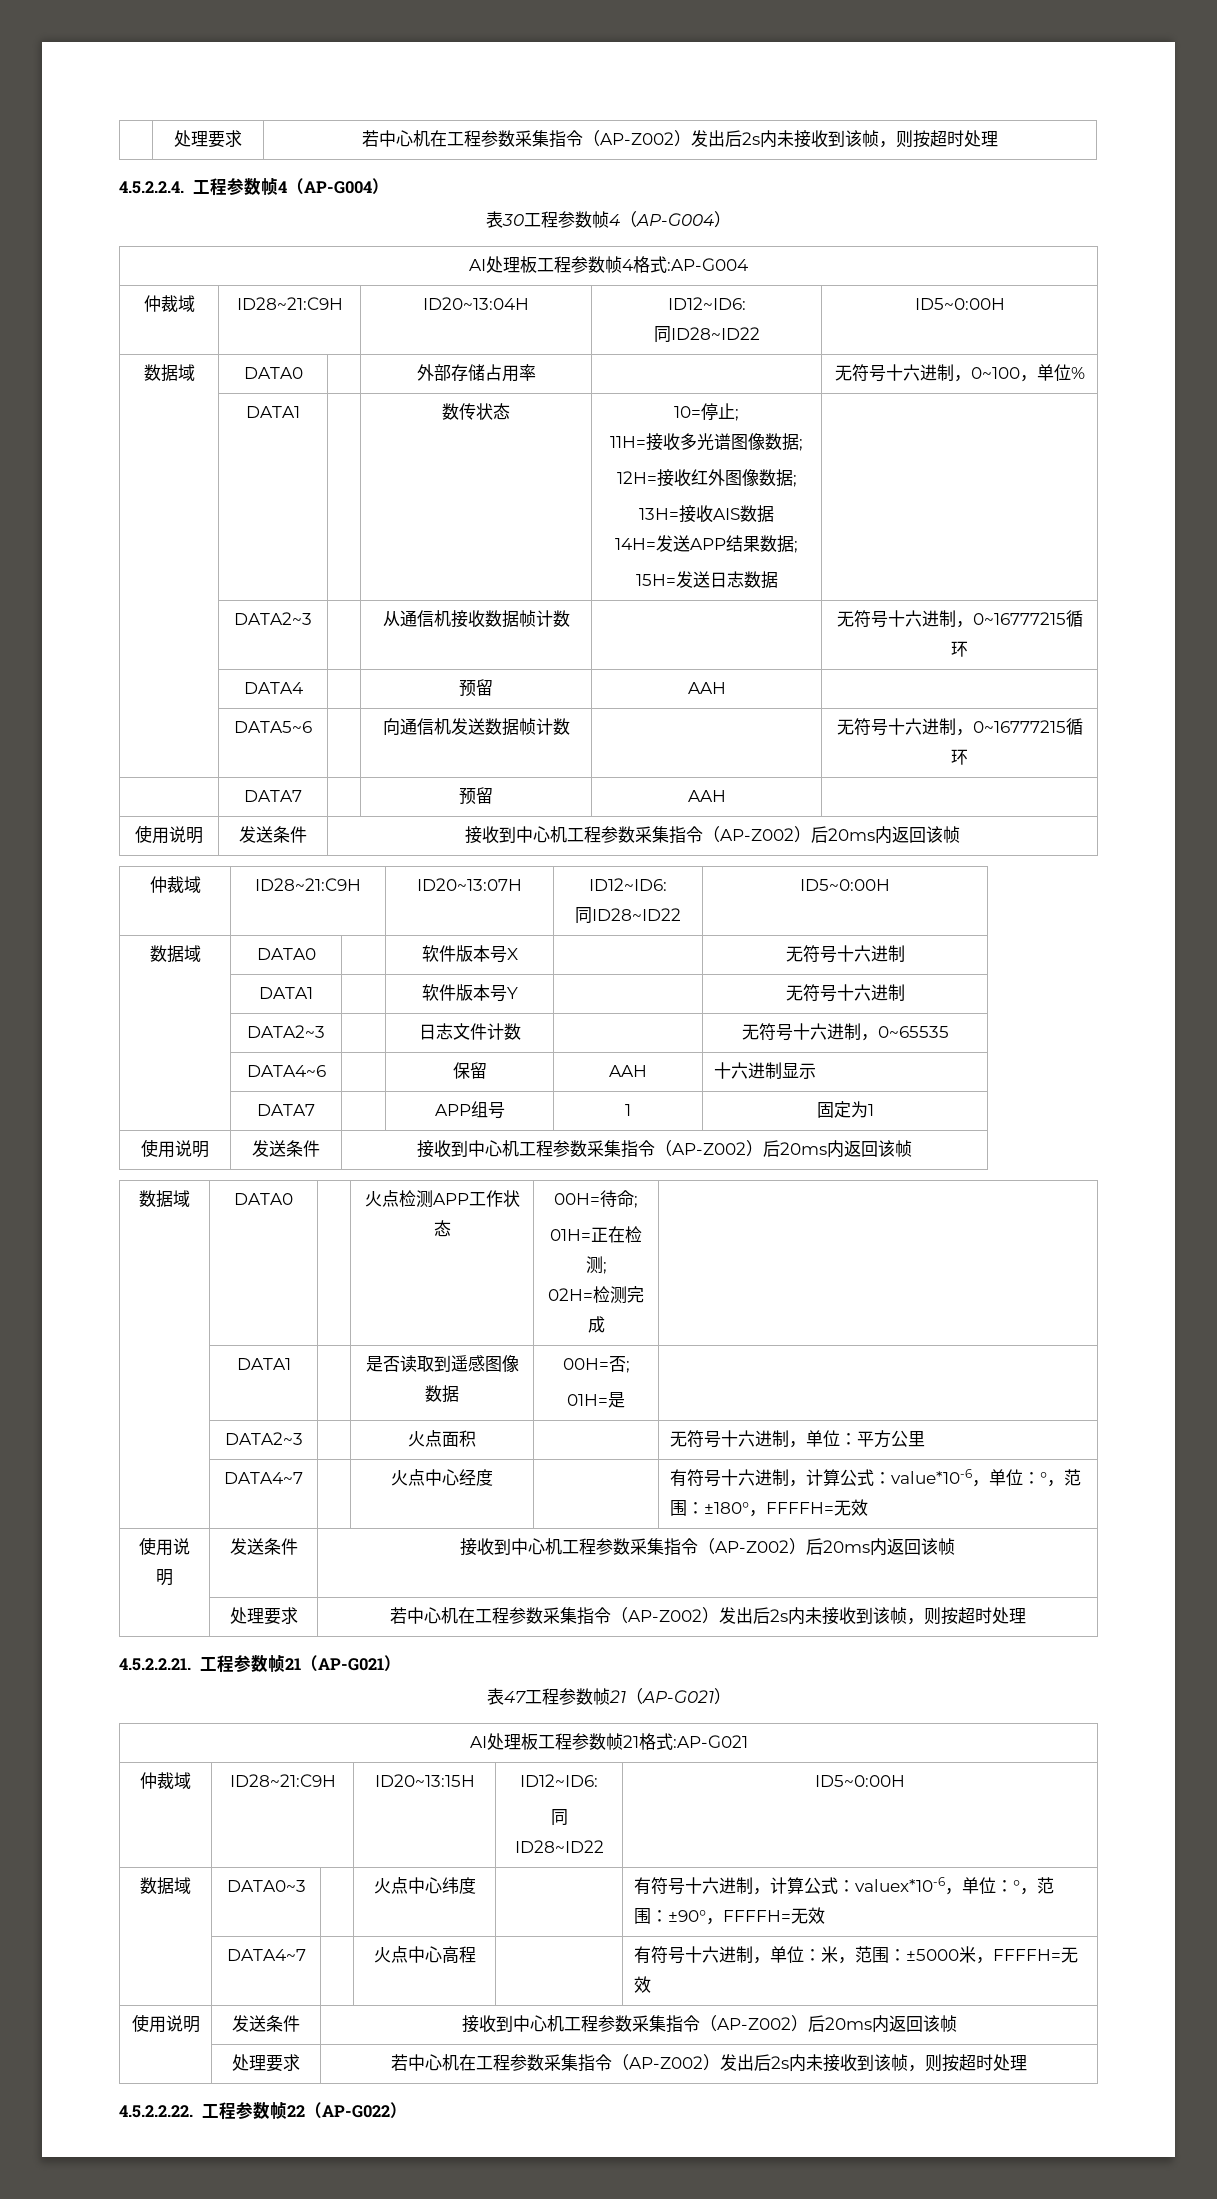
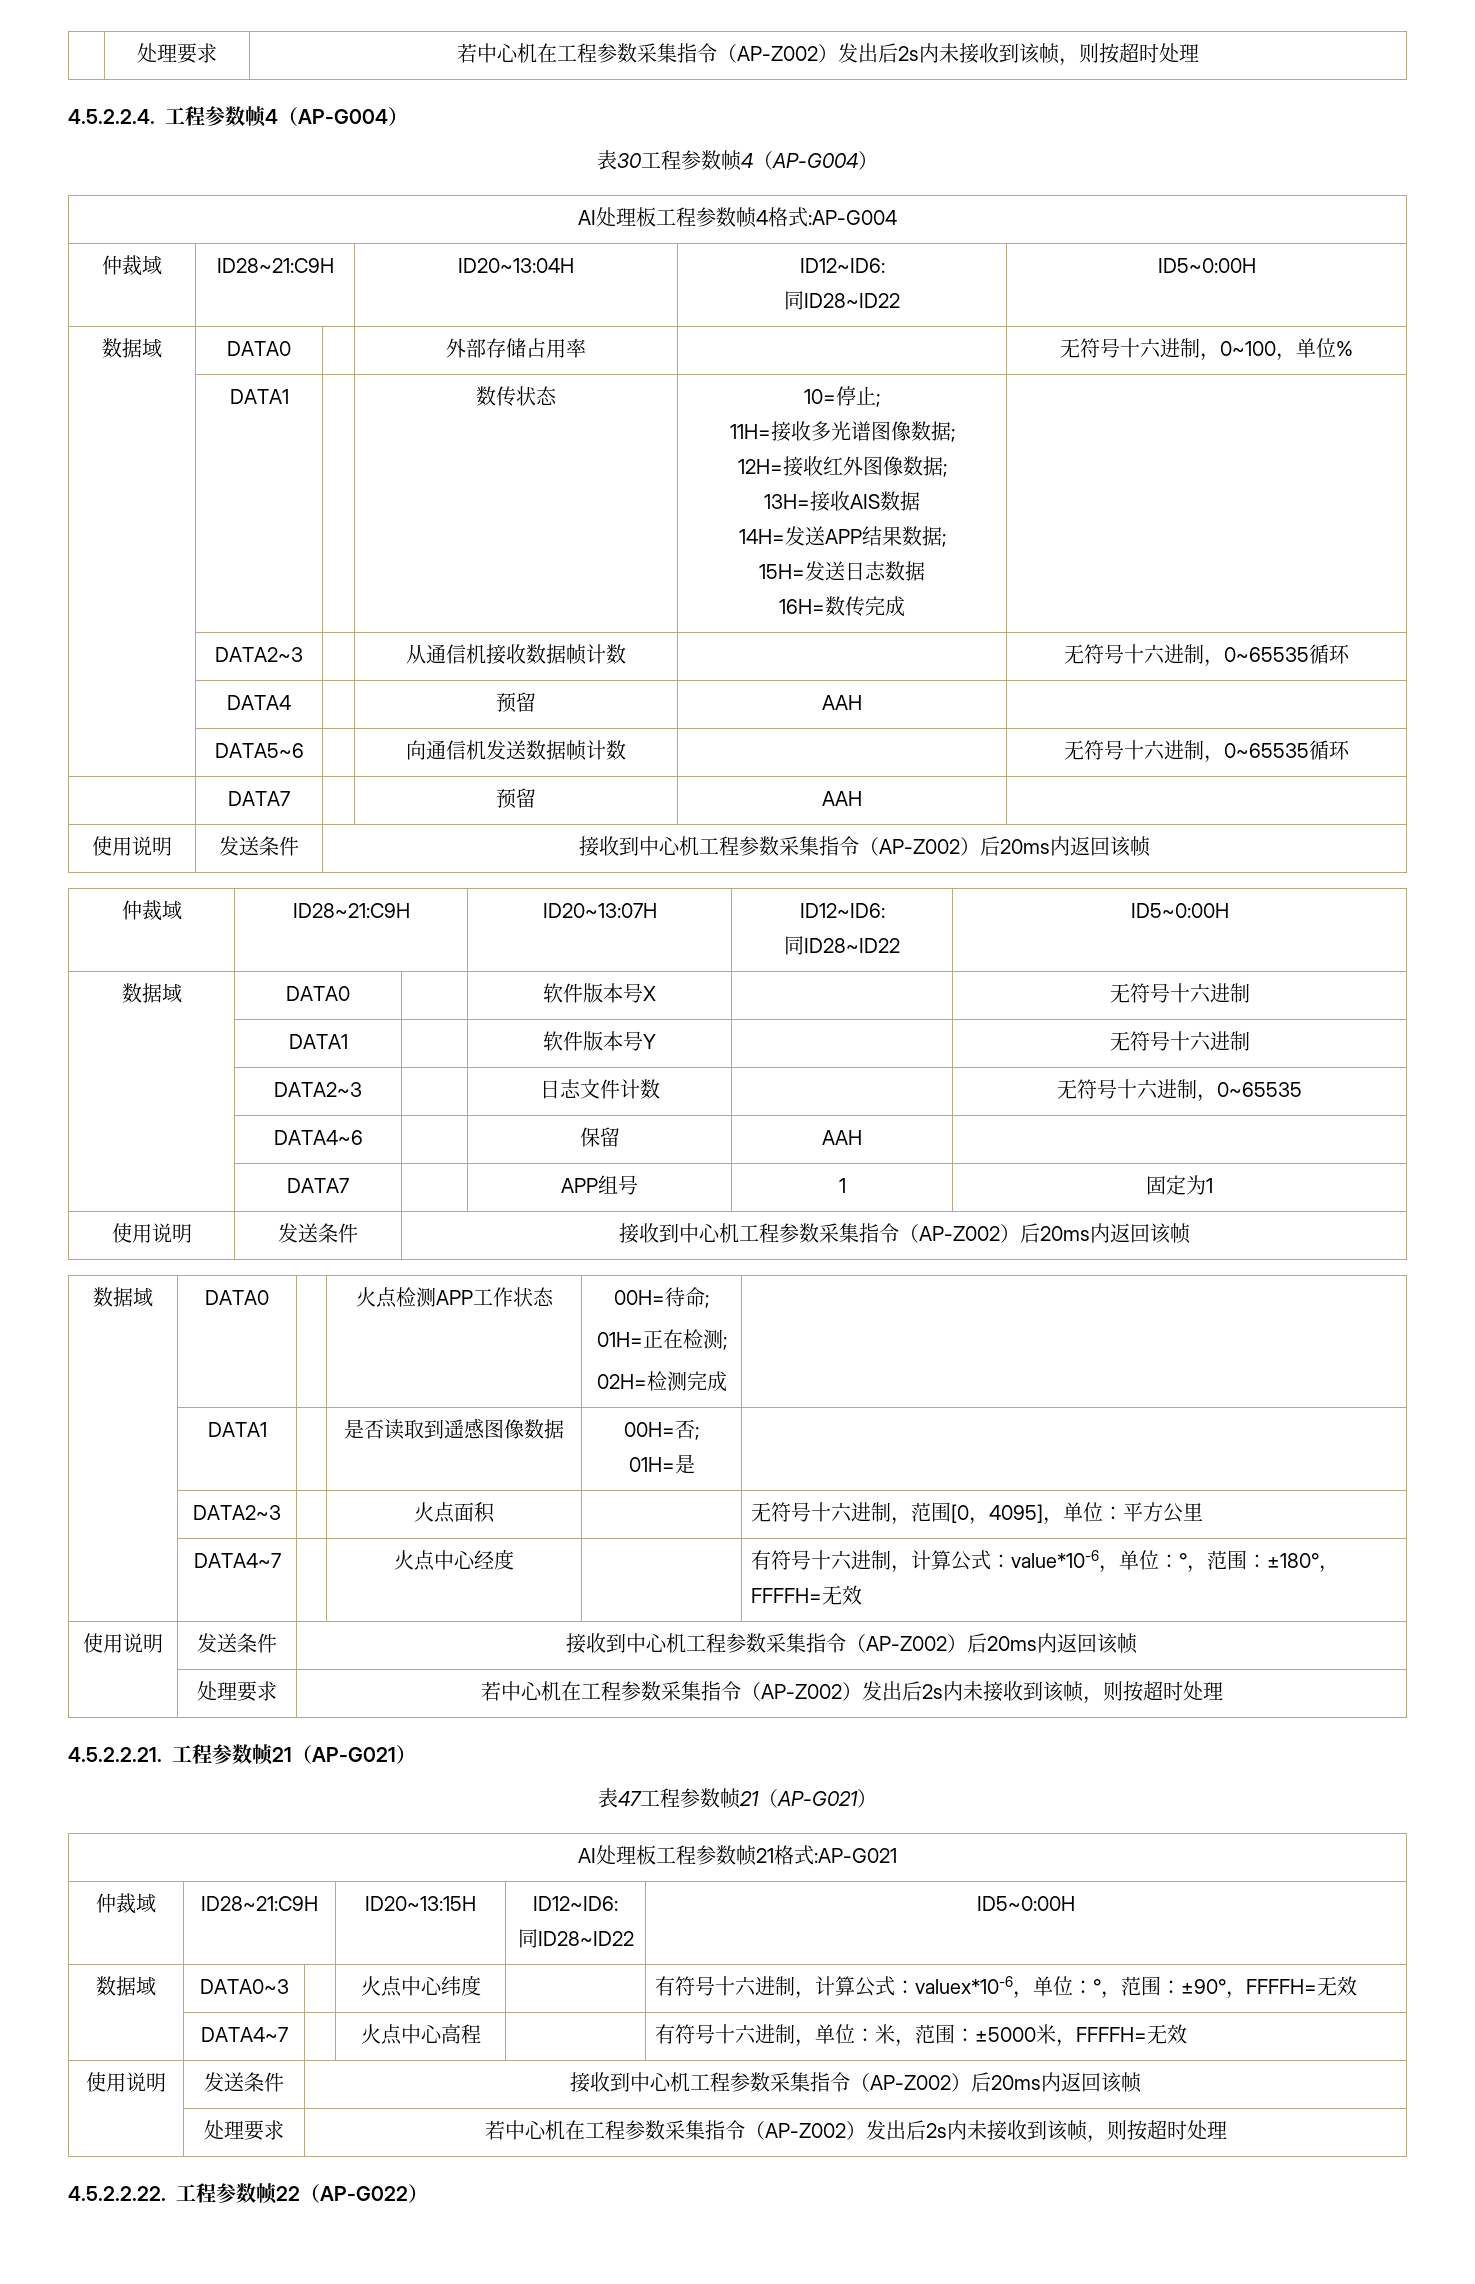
(778, 580) none -> [779,596,905,617] // 16H=数传完成
[972,612,1066,625] 0~16777215 -> [1224,647,1309,662] 0~65535
[972,720,1066,733] 0~16777215 -> [1224,743,1309,758] 0~65535
[714,1062,817,1079] 十六进制显示 -> (862, 1137) none
(807, 1444) none -> [911,1502,1064,1525] 范围[0，4095]，

